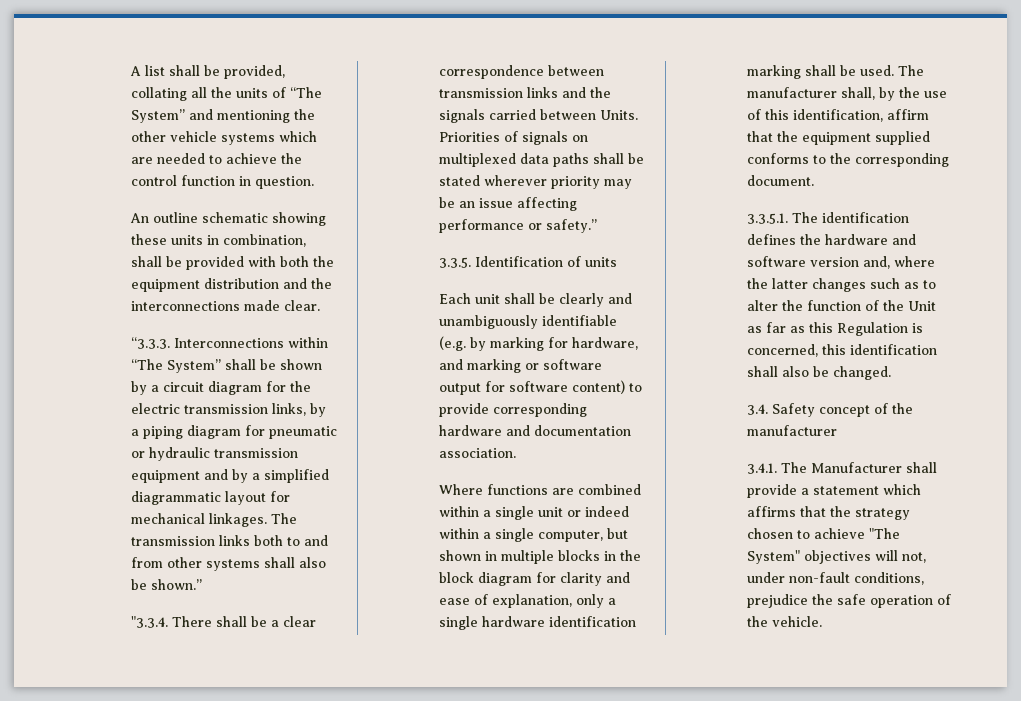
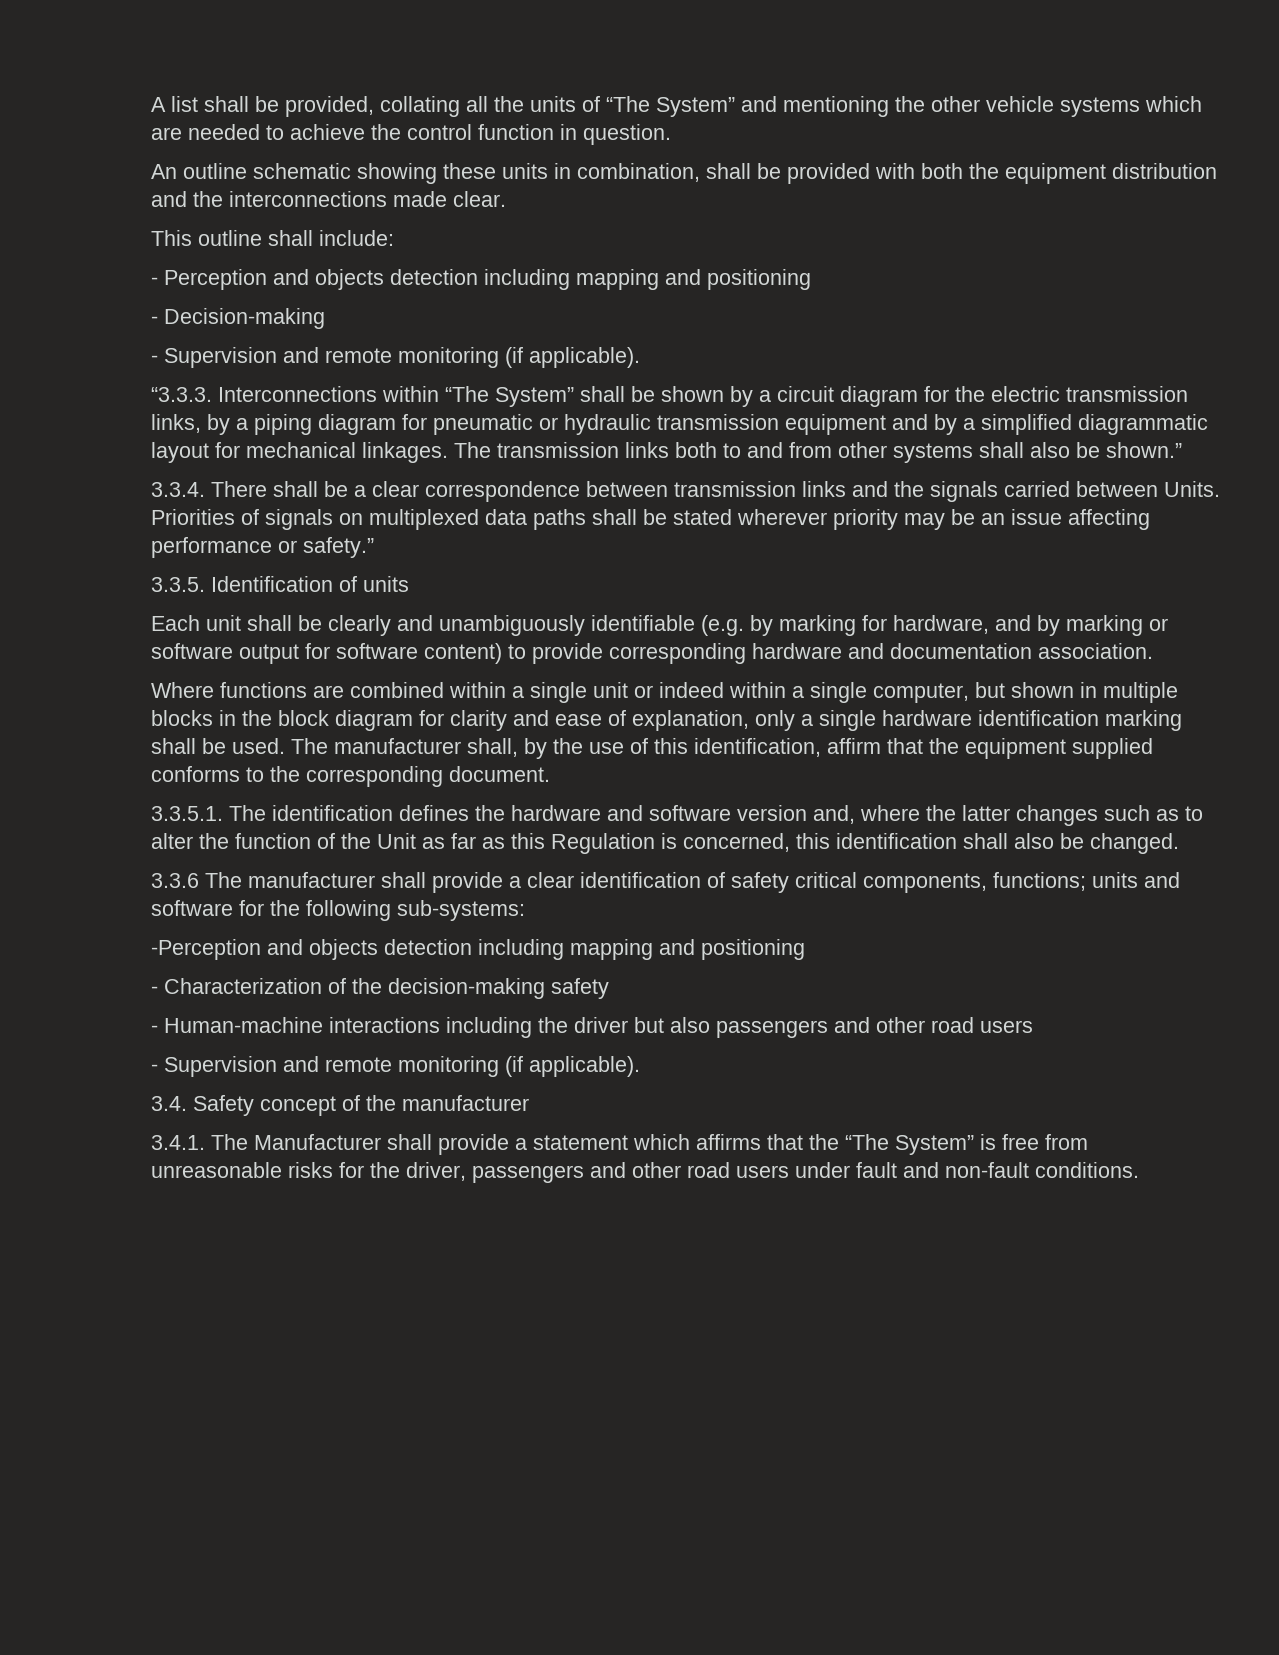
(321, 305) none -> [150,230,394,246] [150,269,811,290] [150,308,325,329] [150,347,640,368] // This outline shall include: // - Perception and objects detection including mapping and positioning // - Decision-making // - Supervision and remote monitoring (if applicable).
[131,616,169,628] "3.3.4. -> [150,482,205,497] 3.3.4.
(464, 364) none -> [1036,615,1060,636] by
(892, 373) none -> [150,872,1180,893] [150,900,525,921] [150,939,805,960] [150,978,609,999] [150,1017,1033,1038] [150,1056,640,1077] // 3.3.6 The manufacturer shall provide a clear identification of safety critical components, functions; units and software for the following sub-systems: // -Perception and objects detection including mapping and positioning // - Characterization of the decision-making safety // - Human-machine interactions including the driver but also passengers and other road users // - Supervision and remote monitoring (if applicable).
[855,508,911,520] [747,528,901,539] [747,550,927,564] [747,572,925,585] [747,594,952,608] [747,616,823,627] strategy chosen to achieve "The System" objectives will not, under non-fault conditions, prejudice the safe operation of the vehicle. -> [844,1134,1088,1155] [150,1162,1139,1183] “The System” is free from unreasonable risks for the driver, passengers and other road users under fault and non-fault conditions.

